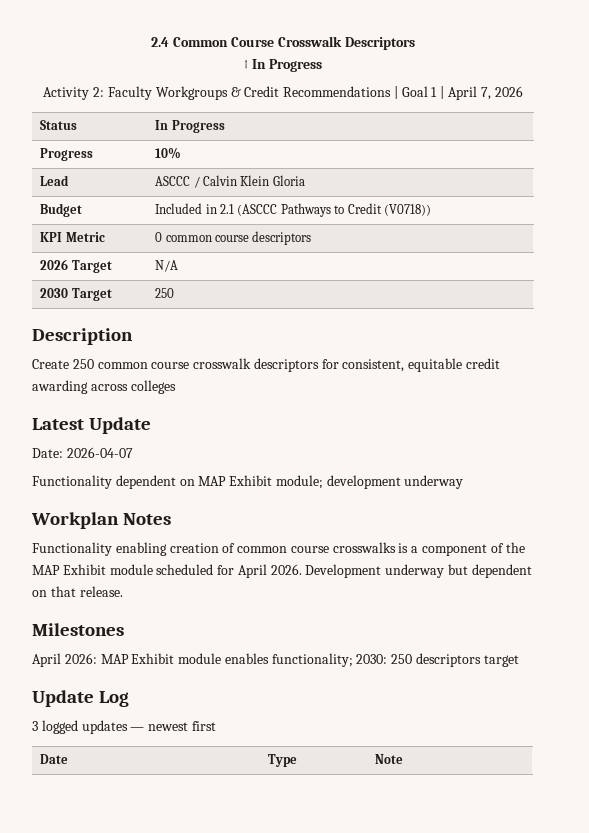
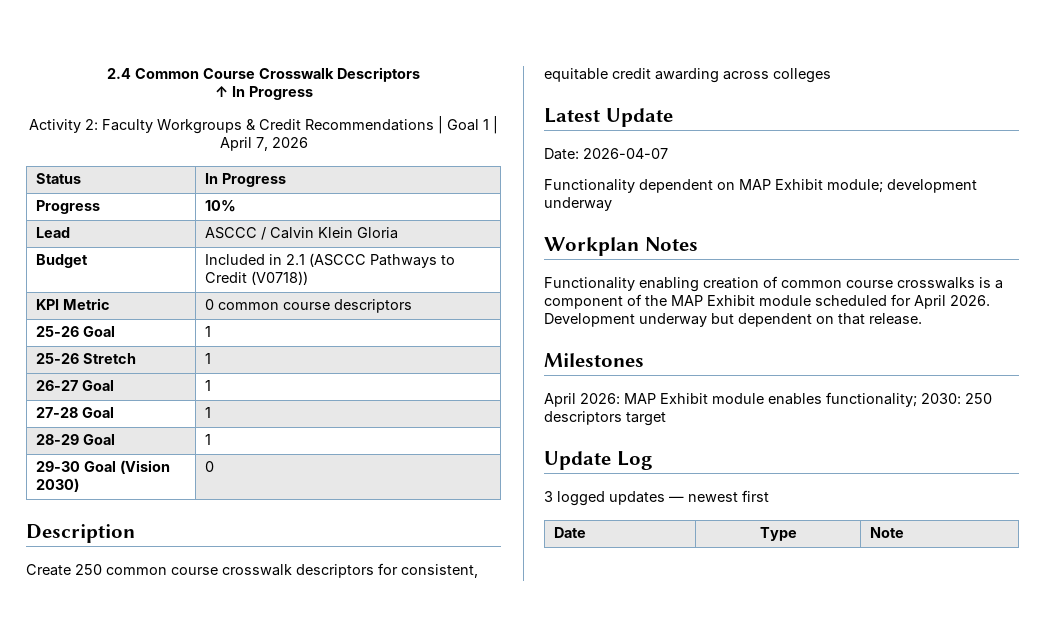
[40,259,112,273] [155,260,179,272] [40,288,112,301] [155,288,175,298] 2026 Target | N/A // 2030 Target | 250 -> [35,326,115,337] [204,326,211,337] [35,353,136,364] [204,353,211,364] [35,380,114,391] [204,380,211,391] [35,407,114,418] [204,407,211,418] [35,434,115,445] [204,434,211,445] [35,460,170,474] [35,478,79,492] [204,461,214,472] 25-26 Goal | 1 // 25-26 Stretch | 1 // 26-27 Goal | 1 // 27-28 Goal | 1 // 28-29 Goal | 1 // 29-30 Goal (Vision 2030) | 0

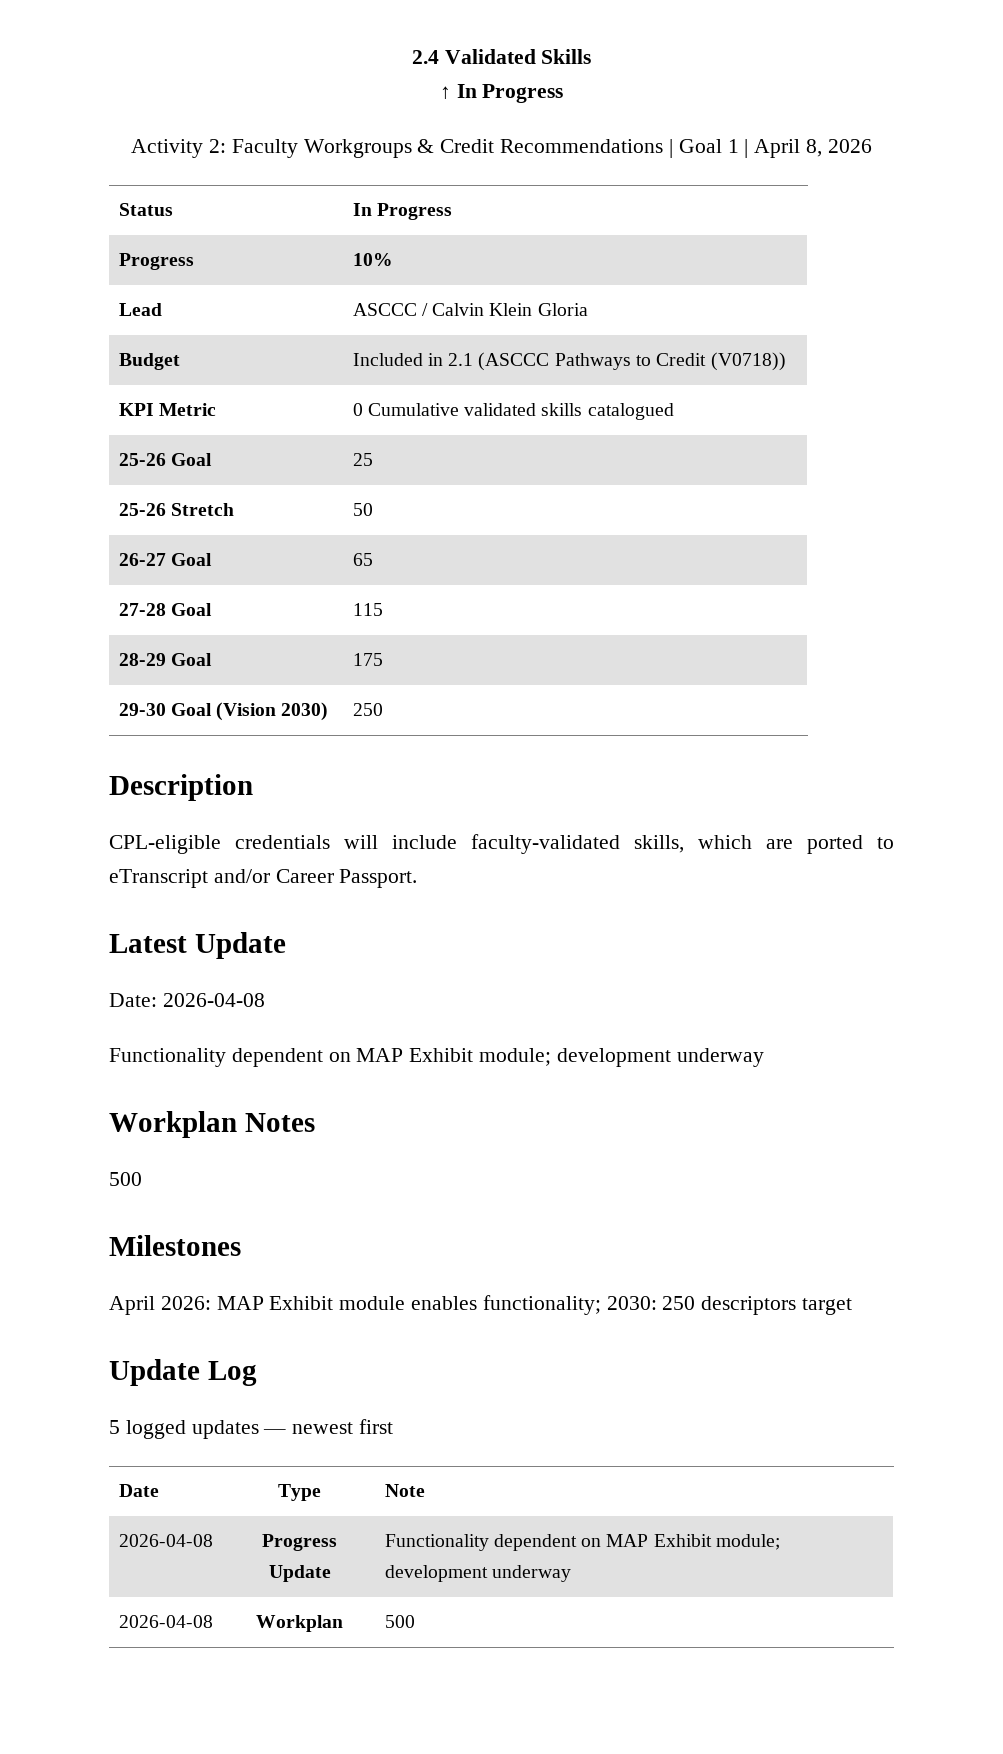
[135,67,420,82] Common Course Crosswalk Descriptors -> [444,49,592,64] Validated Skills
[255,137,268,151] 7, -> [805,139,822,157] 8,
[217,299,412,313] common course descriptors -> [367,403,674,420] Cumulative validated skills catalogued
[204,326,211,337] 1 -> [352,453,373,466] 25
[204,353,211,364] 1 -> [352,503,373,516] 50
[204,380,211,391] 1 -> [352,553,373,566] 65
[204,407,211,418] 1 -> [352,603,383,616] 115
[204,434,211,445] 1 -> [352,653,383,666] 175
[204,461,214,472] 0 -> [352,703,383,716] 250
[26,563,478,578] [544,68,831,83] Create 250 common course crosswalk descriptors for consistent, equitable credit awarding across colleges -> [109,834,894,854] [109,869,418,888] CPL-eligible credentials will include faculty-validated skills, which are ported to eTranscript and/or Career Passport.
[583,148,668,159] 2026-04-07 -> [162,993,265,1007] 2026-04-08
[544,276,1003,292] [544,294,990,309] [544,313,922,327] Functionality enabling creation of common course crosswalks is a component of the MAP Exhibit module scheduled for April 2026. Development underway but dependent on that release. -> [109,1172,142,1186] 500
[544,491,553,502] 3 -> [109,1420,120,1434] 5
(904, 532) none -> [118,1534,213,1547] [262,1534,337,1551] [268,1565,331,1582] [384,1534,780,1551] [384,1565,571,1582] [118,1615,213,1628] [256,1615,343,1632] [384,1615,415,1628] // 2026-04-08 | Progress Update | Functionality dependent on MAP Exhibit module; development underway // 2026-04-08 | Workplan | 500

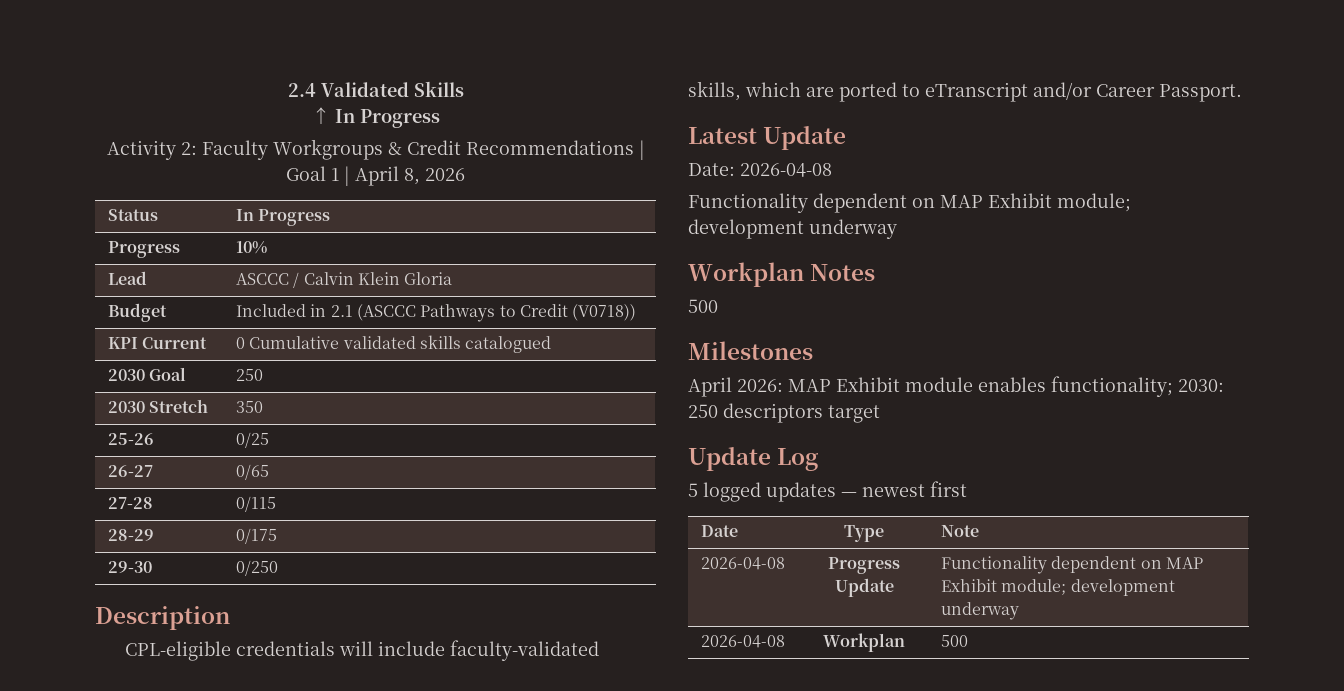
[158,403,216,416] Metric -> [142,337,208,349] Current
[118,453,212,466] [352,453,373,466] [118,503,234,516] [352,503,373,516] 25-26 Goal | 25 // 25-26 Stretch | 50 -> [108,367,187,381] [236,369,264,381] [108,399,209,413] [236,401,264,413] [108,433,155,445] [236,432,270,448] 2030 Goal | 250 // 2030 Stretch | 350 // 25-26 | 0/25
[170,553,212,566] [352,553,373,566] Goal | 65 -> [236,464,270,480] | 0/65
[170,603,212,616] [352,603,383,616] Goal | 115 -> [236,496,277,512] | 0/115
[170,653,212,666] [352,653,383,666] Goal | 175 -> [236,528,278,544] | 0/175
[170,702,329,721] [352,703,383,716] Goal (Vision 2030) | 250 -> [236,560,279,576] | 0/250

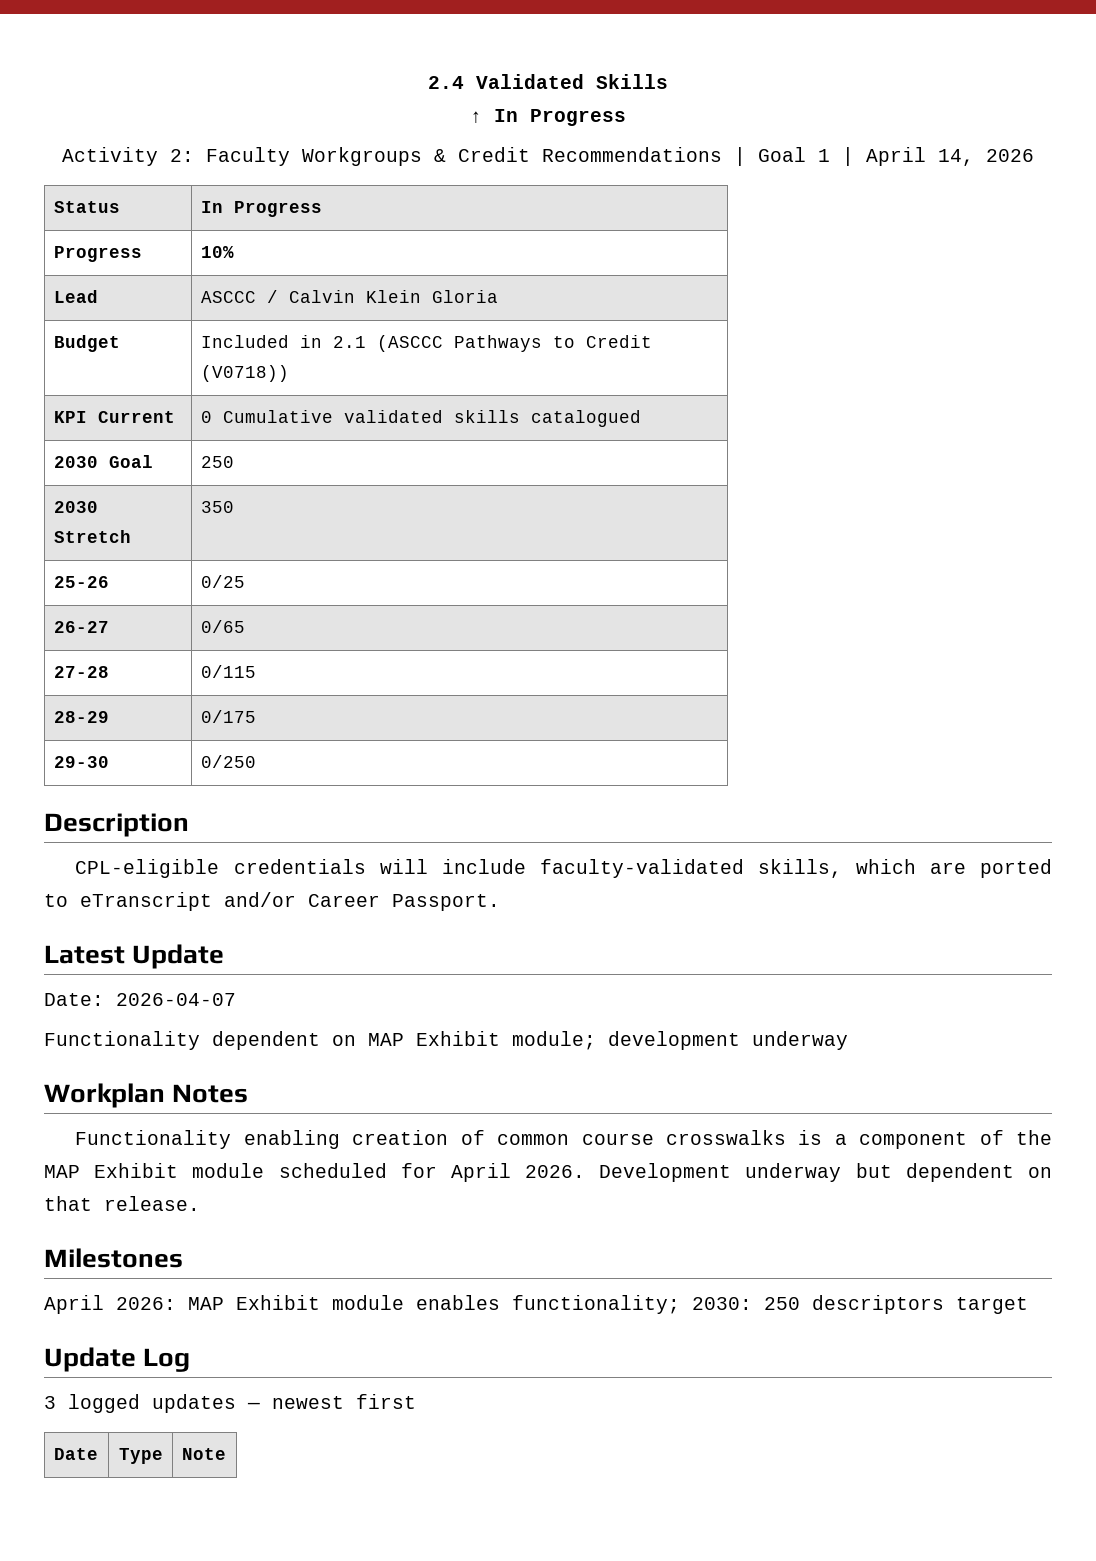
[404,168,420,185] 8, -> [938,149,974,166] 14,
[740,163,832,177] 2026-04-08 -> [116,993,236,1006] 2026-04-07
[688,299,718,313] 500 -> [75,1130,1053,1149] [44,1163,1052,1182] [44,1196,200,1211] Functionality enabling creation of common course crosswalks is a component of the MAP Exhibit module scheduled for April 2026. Development underway but dependent on that release.
[688,483,698,497] 5 -> [44,1396,56,1409] 3
[701,557,786,570] [828,557,900,574] [834,578,894,597] [941,556,1203,574] [941,579,1175,596] [941,602,1020,620] [701,635,786,648] [823,633,905,652] [941,635,969,647] // 2026-04-08 | Progress Update | Functionality dependent on MAP Exhibit module; development underway // 2026-04-08 | Workplan | 500 -> (226, 1454) none

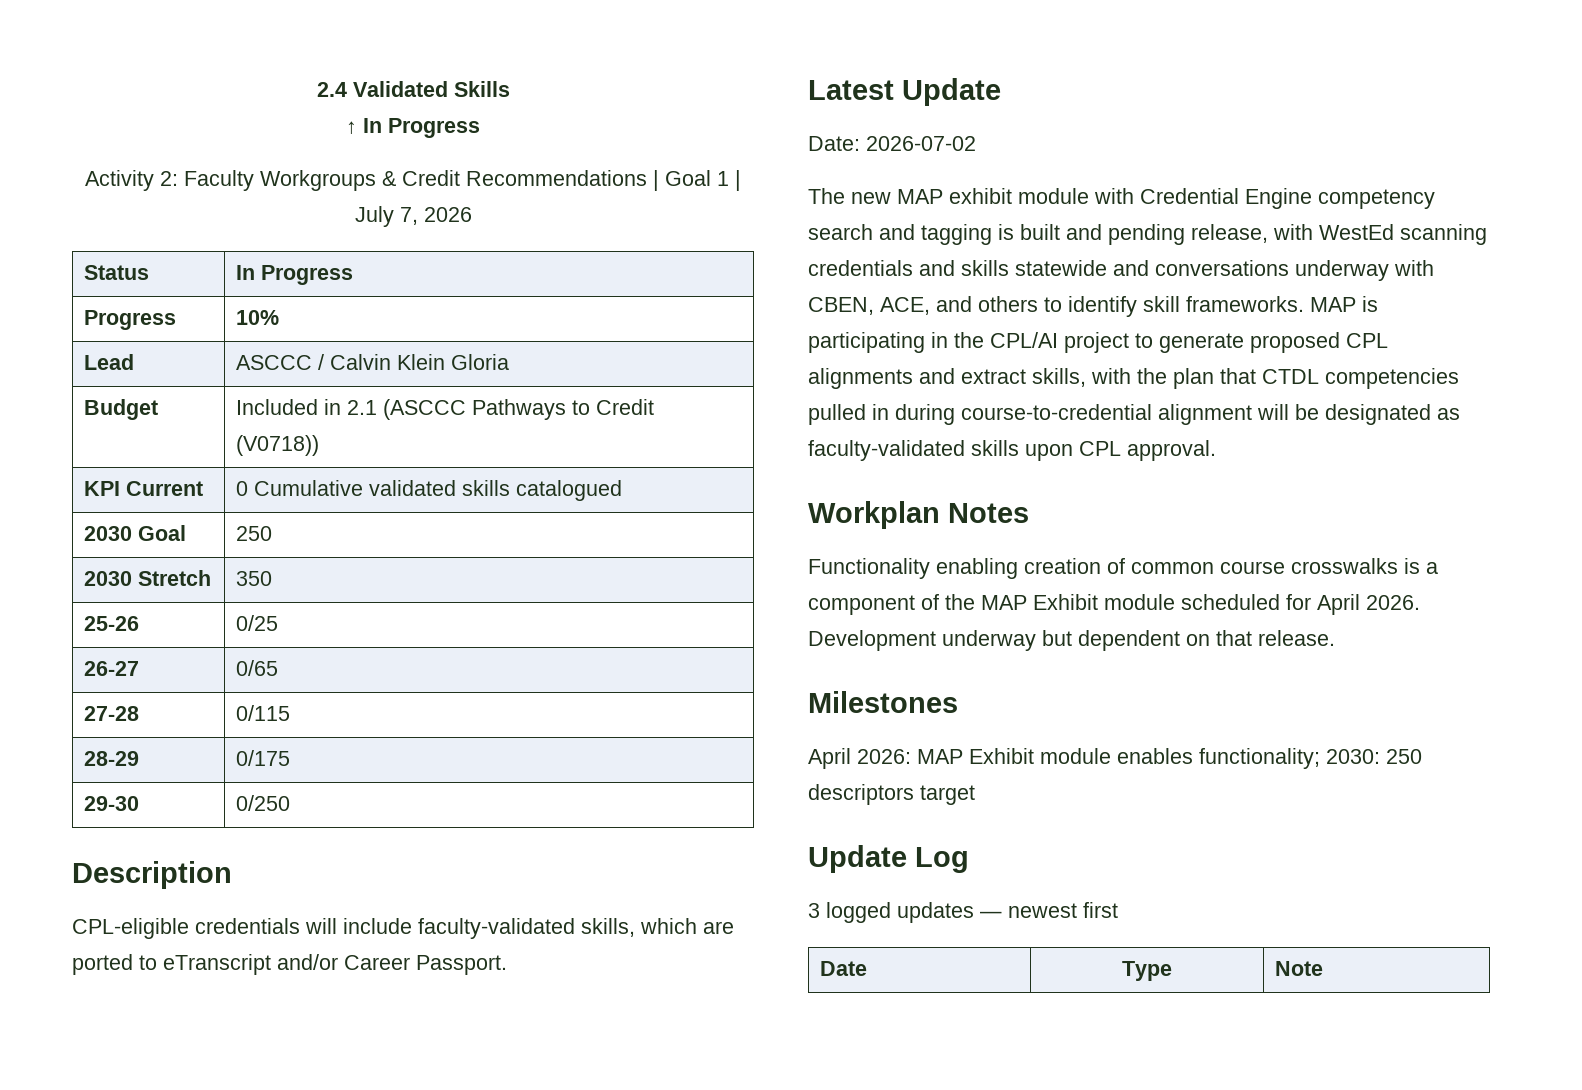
[866,147,974,166] April 14, -> [354,206,418,227] July 7,
[116,993,236,1006] [44,1031,848,1050] 2026-04-07 // Functionality dependent on MAP Exhibit module; development underway -> [866,136,976,151] [808,188,1435,209] [808,224,1487,245] [808,260,1434,281] [808,296,1378,317] [808,332,1388,353] [808,368,1459,389] [808,404,1460,425] [808,440,1216,461] 2026-07-02 // The new MAP exhibit module with Credential Engine competency search and tagging is built and pending release, with WestEd scanning credentials and skills statewide and conversations underway with CBEN, ACE, and others to identify skill frameworks. MAP is participating in the CPL/AI project to generate proposed CPL alignments and extract skills, with the plan that CTDL competencies pulled in during course-to-credential alignment will be designated as faculty-validated skills upon CPL approval.

